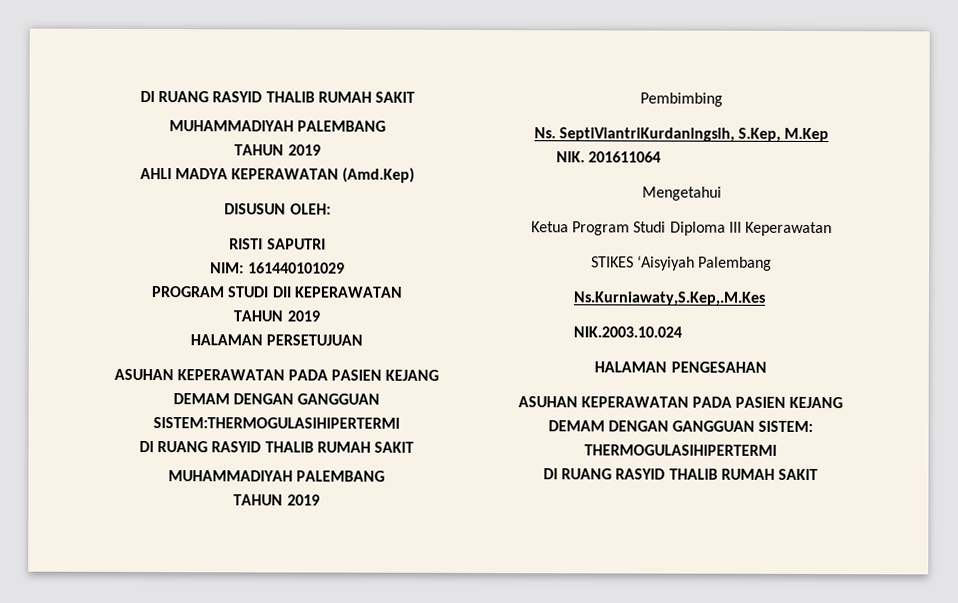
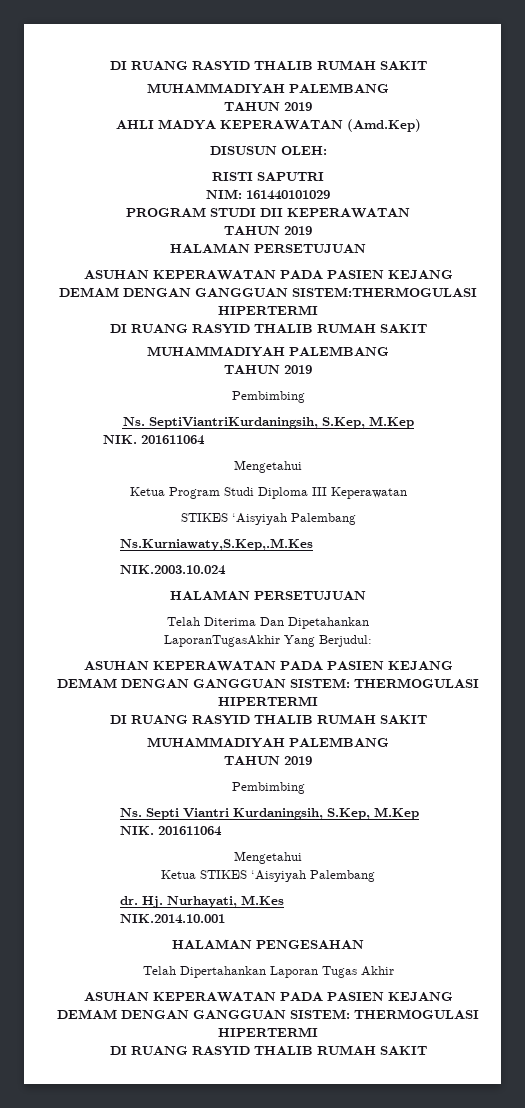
[153,417,400,429] SISTEM:THERMOGULASIHIPERTERMI -> [292,287,477,297] [218,305,318,315] SISTEM:THERMOGULASI HIPERTERMI
[670,361,767,373] [517,396,844,409] [547,420,814,432] [584,444,777,456] [543,468,818,481] PENGESAHAN // ASUHAN KEPERAWATAN PADA PASIEN KEJANG DEMAM DENGAN GANGGUAN SISTEM: THERMOGULASIHIPERTERMI // DI RUANG RASYID THALIB RUMAH SAKIT -> [254,591,366,600] [167,617,369,629] [164,635,372,647] [83,661,453,671] [57,678,479,688] [218,696,318,706] [109,714,427,725] [147,737,389,748] [224,756,312,765] [231,782,305,794] [120,807,420,820] [120,826,223,836] [234,851,302,864] [161,870,375,882] [120,895,285,908] [120,914,226,924] [172,939,364,949] [142,966,394,978] [83,992,453,1002] [57,1009,479,1019] [218,1027,318,1037] [109,1045,427,1056] PERSETUJUAN // Telah Diterima Dan Dipetahankan // LaporanTugasAkhir Yang Berjudul: // ASUHAN KEPERAWATAN PADA PASIEN KEJANG DEMAM DENGAN GANGGUAN SISTEM: THERMOGULASI HIPERTERMI // DI RUANG RASYID THALIB RUMAH SAKIT // MUHAMMADIYAH PALEMBANG // TAHUN 2019 // Pembimbing // Ns. Septi Viantri Kurdaningsih, S.Kep, M.Kep // NIK. 201611064 // Mengetahui // Ketua STIKES ‘Aisyiyah Palembang // dr. Hj. Nurhayati, M.Kes // NIK.2014.10.001 // HALAMAN PENGESAHAN // Telah Dipertahankan Laporan Tugas Akhir // ASUHAN KEPERAWATAN PADA PASIEN KEJANG DEMAM DENGAN GANGGUAN SISTEM: THERMOGULASI HIPERTERMI // DI RUANG RASYID THALIB RUMAH SAKIT

